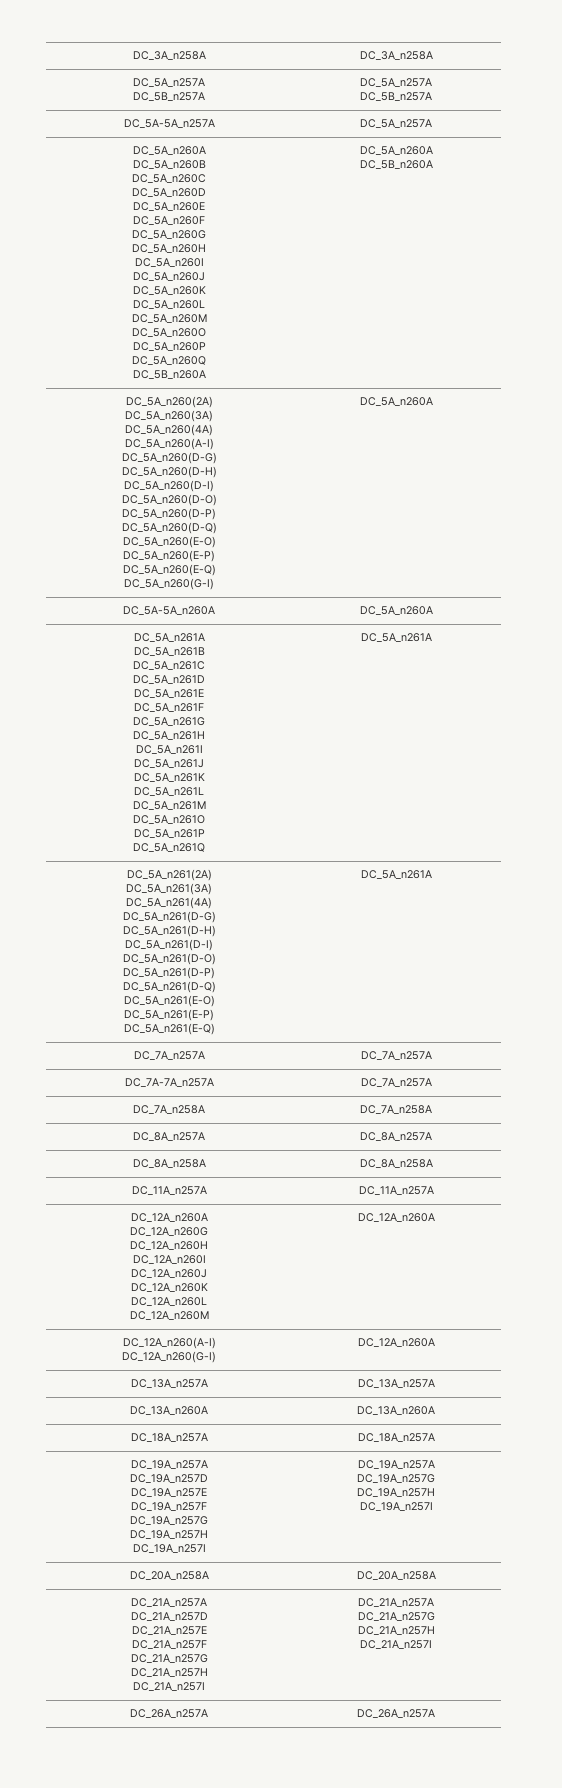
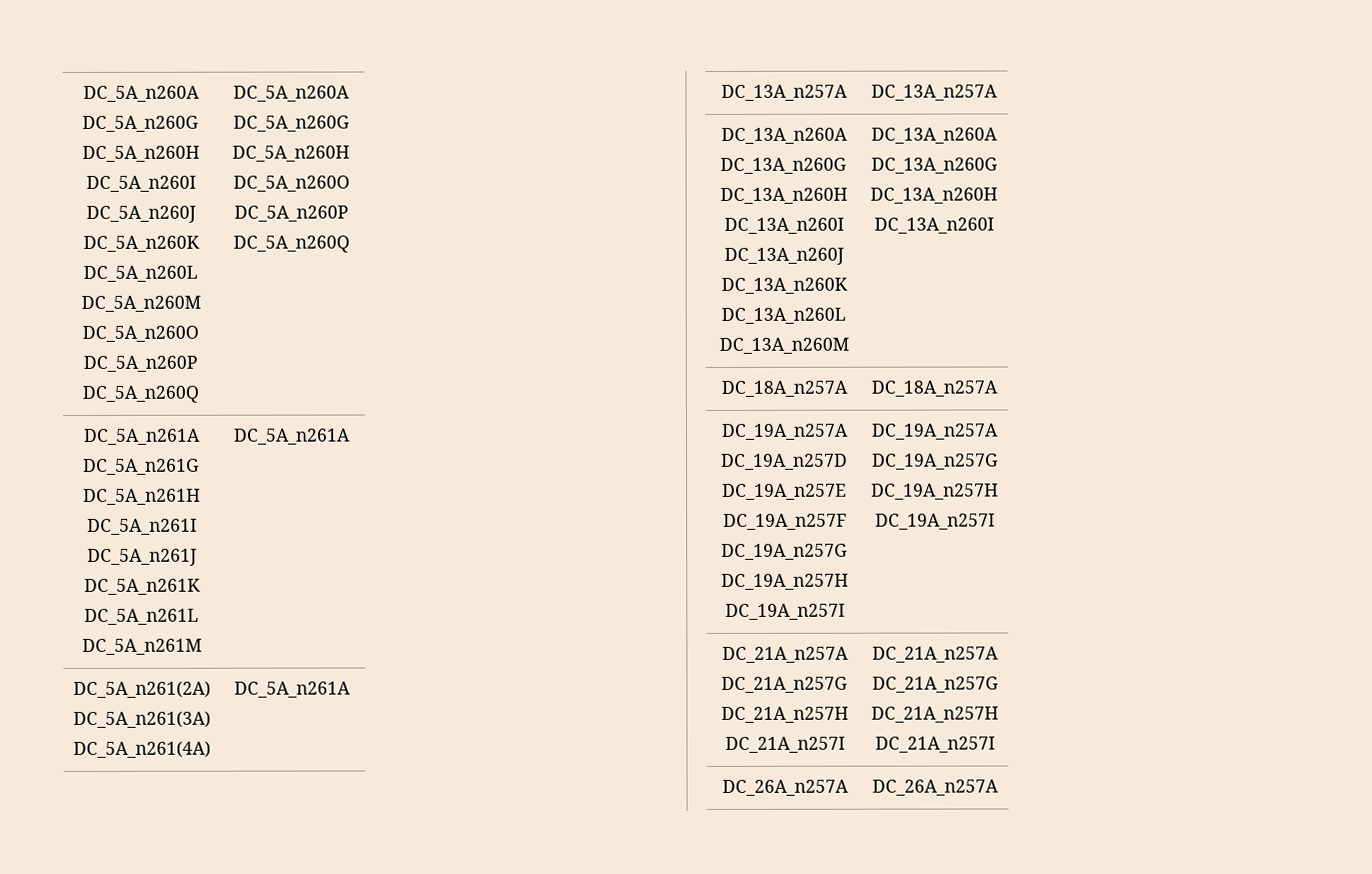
[132,51,206,60] [359,51,433,60] [133,78,205,87] [133,92,205,101] [360,78,432,87] [360,92,432,101] [123,119,215,128] [360,119,432,128] [132,146,206,155] [132,160,206,169] [132,174,206,183] [132,188,206,197] [133,202,205,211] [133,216,205,225] DC_3A_n258A | DC_3A_n258A // DC_5A_n257A // DC_5B_n257A | DC_5A_n257A // DC_5B_n257A // DC_5A-5A_n257A | DC_5A_n257A // DC_5A_n260A // DC_5A_n260B // DC_5A_n260C // DC_5A_n260D // DC_5A_n260E // DC_5A_n260F -> [82,85,200,102] DC_5A_n260A
[132,370,206,379] [359,146,433,155] [359,160,433,169] [125,396,213,408] [125,410,213,422] [125,424,213,436] [124,438,214,450] [121,452,217,464] [121,466,217,478] [124,480,214,492] [121,494,217,506] [122,508,216,520] [121,522,217,534] [122,536,216,548] [123,550,215,562] [122,564,216,576] [124,578,214,590] [359,397,433,406] [123,606,215,615] [359,606,433,615] [133,633,205,642] [133,647,205,656] [133,661,205,670] [133,675,205,684] [134,689,204,698] [134,703,204,712] // DC_5B_n260A | DC_5A_n260A // DC_5B_n260A // DC_5A_n260(2A) // DC_5A_n260(3A) // DC_5A_n260(4A) // DC_5A_n260(A-I) // DC_5A_n260(D-G) // DC_5A_n260(D-H) // DC_5A_n260(D-I) // DC_5A_n260(D-O) // DC_5A_n260(D-P) // DC_5A_n260(D-Q) // DC_5A_n260(E-O) // DC_5A_n260(E-P) // DC_5A_n260(E-Q) // DC_5A_n260(G-I) | DC_5A_n260A // DC_5A-5A_n260A | DC_5A_n260A // DC_5A_n261A // DC_5A_n261B // DC_5A_n261C // DC_5A_n261D // DC_5A_n261E // DC_5A_n261F -> [233,85,350,102] [232,115,350,132] [232,145,350,162] [232,175,350,192] [233,205,349,222] [232,235,350,253] [82,428,201,445] | DC_5A_n260A // DC_5A_n260G // DC_5A_n260H // DC_5A_n260O // DC_5A_n260P // DC_5A_n260Q // DC_5A_n261A
[133,815,205,824] [133,829,205,838] [133,843,205,852] // DC_5A_n261O // DC_5A_n261P // DC_5A_n261Q -> (202, 646) none
[122,911,216,923] [122,925,216,937] [125,939,213,951] [122,953,216,965] [123,967,215,979] [122,981,216,993] [123,995,215,1007] [124,1009,214,1021] [123,1023,215,1035] [360,870,432,879] [133,1051,205,1060] [360,1051,432,1060] [124,1078,214,1087] [360,1078,432,1087] [133,1105,205,1114] [360,1105,432,1114] [133,1132,205,1141] [360,1132,432,1141] [132,1159,206,1168] [359,1159,433,1168] [131,1186,207,1195] [358,1186,434,1195] [130,1213,208,1222] [130,1227,208,1236] [130,1241,208,1250] [132,1255,206,1264] [131,1269,207,1278] [130,1283,208,1292] [131,1297,207,1306] [129,1311,209,1320] [357,1213,435,1222] [122,1337,216,1349] [122,1351,216,1363] [357,1338,435,1347] [130,1379,208,1388] [357,1379,435,1388] [130,1406,208,1415] [357,1406,435,1415] // DC_5A_n261(D-G) // DC_5A_n261(D-H) // DC_5A_n261(D-I) // DC_5A_n261(D-O) // DC_5A_n261(D-P) // DC_5A_n261(D-Q) // DC_5A_n261(E-O) // DC_5A_n261(E-P) // DC_5A_n261(E-Q) | DC_5A_n261A // DC_7A_n257A | DC_7A_n257A // DC_7A-7A_n257A | DC_7A_n257A // DC_7A_n258A | DC_7A_n258A // DC_8A_n257A | DC_8A_n257A // DC_8A_n258A | DC_8A_n258A // DC_11A_n257A | DC_11A_n257A // DC_12A_n260A // DC_12A_n260G // DC_12A_n260H // DC_12A_n260I // DC_12A_n260J // DC_12A_n260K // DC_12A_n260L // DC_12A_n260M | DC_12A_n260A // DC_12A_n260(A-I) // DC_12A_n260(G-I) | DC_12A_n260A // DC_13A_n257A | DC_13A_n257A // DC_13A_n260A | DC_13A_n260A -> [234,681,351,698] [720,84,848,101] [871,84,998,101] [720,127,848,144] [720,157,847,174] [719,187,848,204] [723,217,844,234] [723,247,844,265] [720,277,848,294] [721,307,846,324] [718,337,849,354] [871,127,998,144] [870,157,998,174] [870,187,998,204] [874,217,994,234] | DC_5A_n261A // DC_13A_n257A | DC_13A_n257A // DC_13A_n260A // DC_13A_n260G // DC_13A_n260H // DC_13A_n260I // DC_13A_n260J // DC_13A_n260K // DC_13A_n260L // DC_13A_n260M | DC_13A_n260A // DC_13A_n260G // DC_13A_n260H // DC_13A_n260I
[129,1571,209,1580] [356,1571,436,1580] [131,1598,207,1607] [130,1612,208,1621] [131,1626,207,1635] [131,1640,207,1649] // DC_20A_n258A | DC_20A_n258A // DC_21A_n257A // DC_21A_n257D // DC_21A_n257E // DC_21A_n257F -> [721,646,849,663] // DC_21A_n257A

